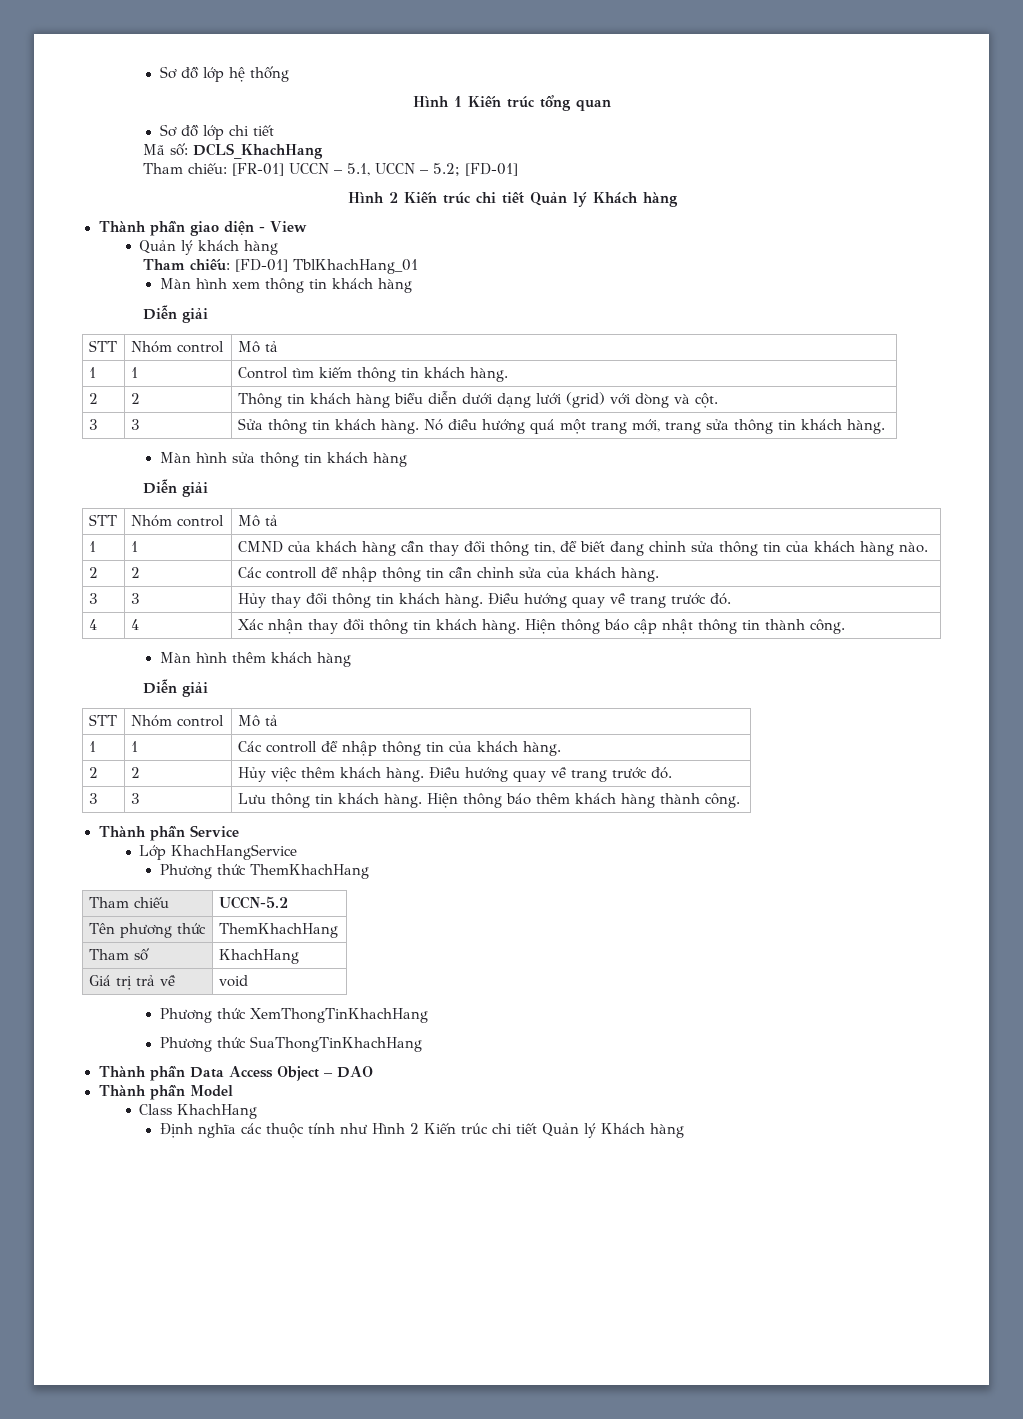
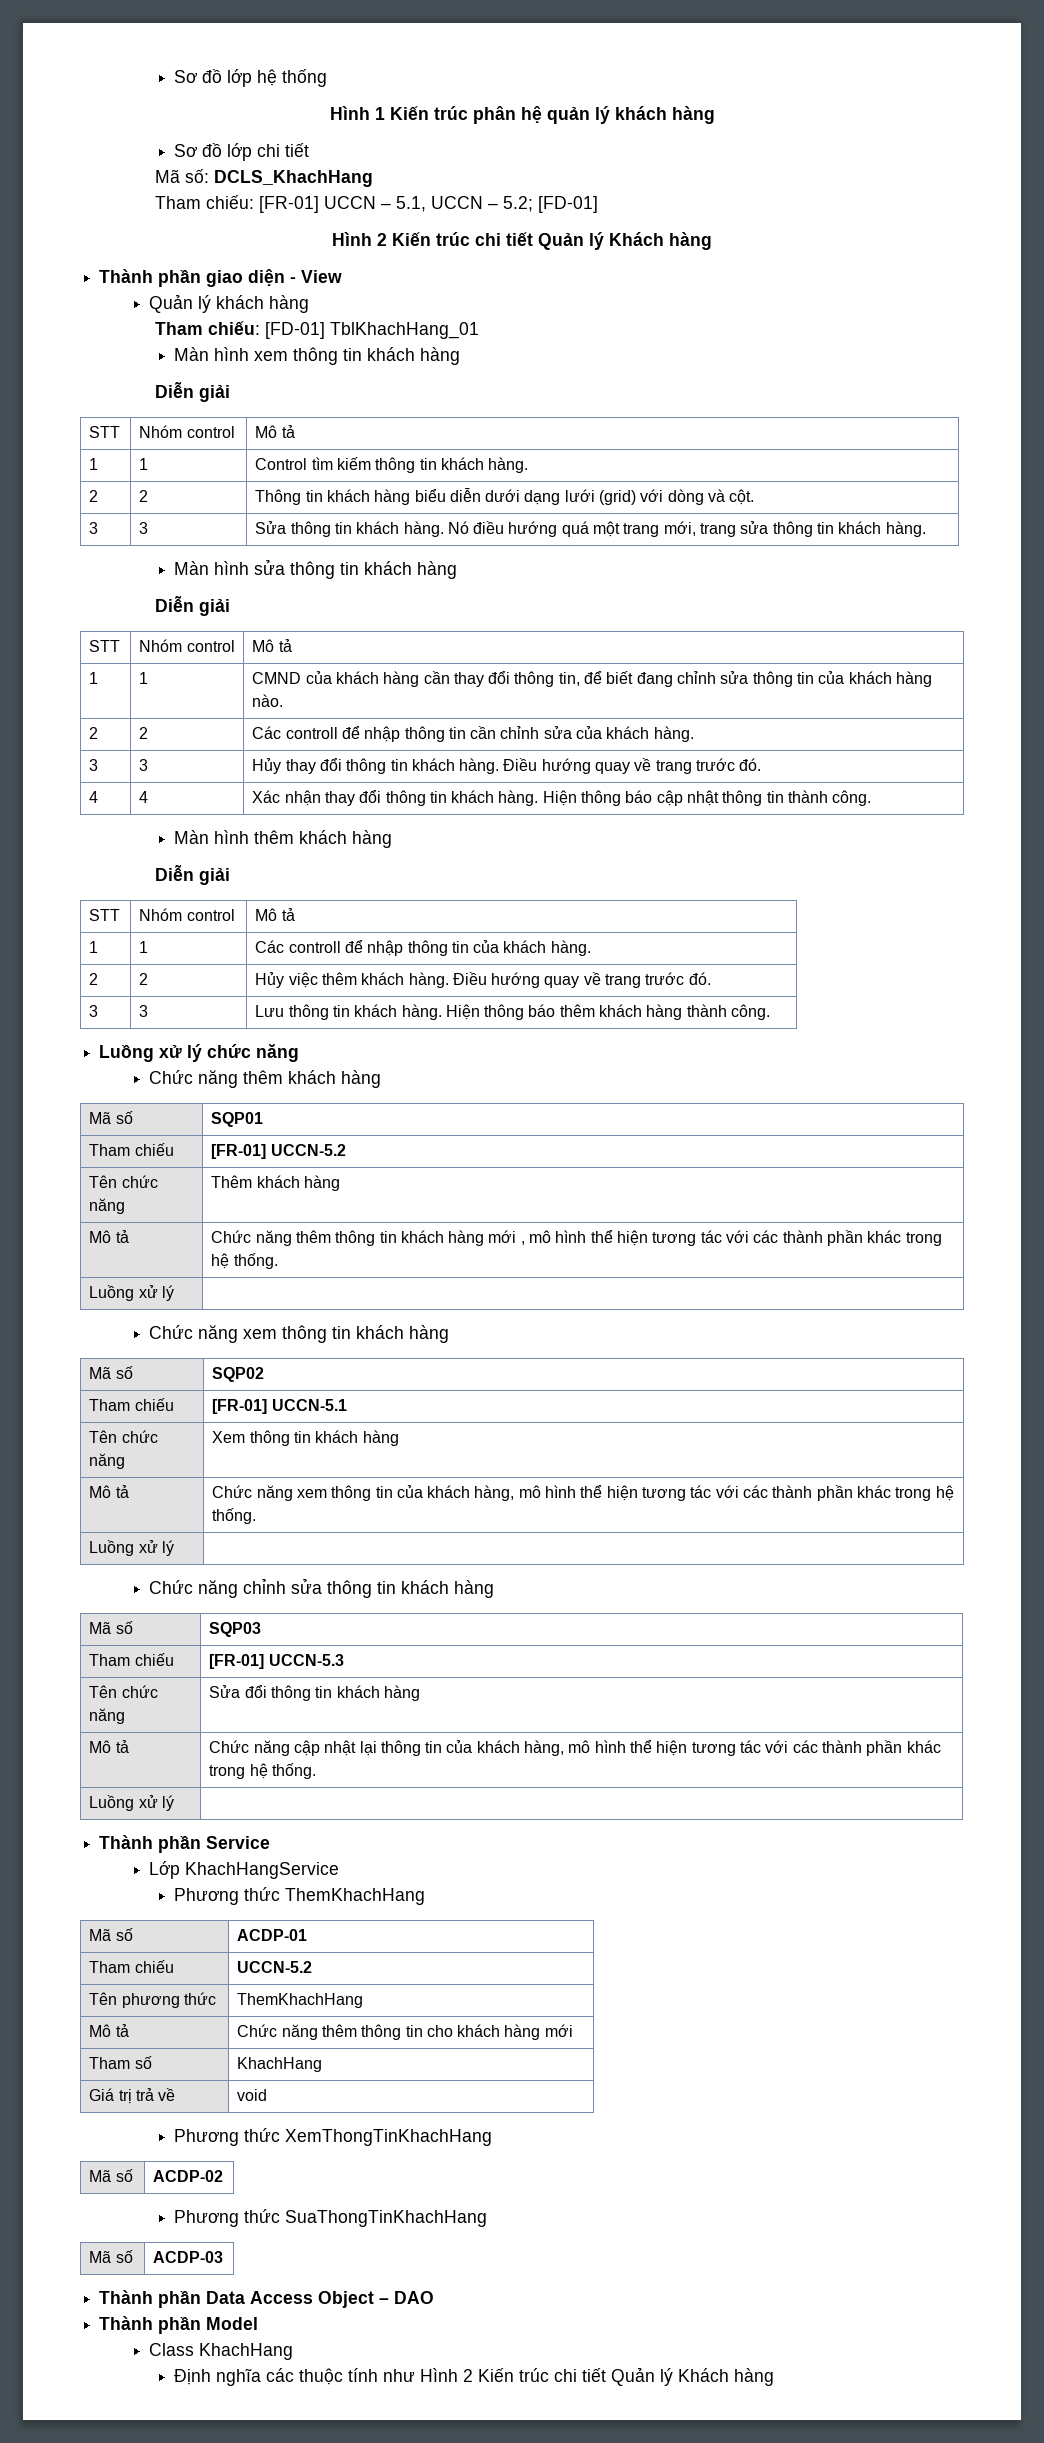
[540,95,611,111] tổng quan -> [472,106,715,124] phân hệ quản lý khách hàng
(740, 800) none -> [99,1044,300,1062] [149,1070,382,1088] [89,1111,133,1124] [211,1112,264,1127] [89,1143,174,1156] [211,1144,346,1159] [89,1175,158,1188] [89,1198,126,1214] [211,1175,340,1191] [89,1230,129,1243] [211,1230,942,1246] [211,1253,278,1269] [89,1285,174,1301] [149,1325,450,1343] [89,1366,133,1379] [212,1367,265,1382] [89,1398,174,1411] [212,1399,347,1414] [89,1430,158,1443] [89,1453,126,1469] [212,1430,399,1446] [89,1485,129,1498] [212,1485,954,1501] [212,1508,257,1524] [89,1540,174,1556] [149,1578,495,1598] [89,1621,133,1634] [209,1622,262,1637] [89,1653,174,1666] [209,1654,344,1669] [89,1685,158,1698] [89,1708,126,1724] [209,1685,420,1701] [89,1740,129,1753] [209,1740,941,1756] [209,1763,316,1779] [89,1795,174,1811] // Luồng xử lý chức năng // Chức năng thêm khách hàng // Mã số | SQP01 // Tham chiếu | [FR-01] UCCN-5.2 // Tên chức năng | Thêm khách hàng // Mô tả | Chức năng thêm thông tin khách hàng mới , mô hình thể hiện tương tác với các thành phần khác trong hệ thống. // Luồng xử lý | // Chức năng xem thông tin khách hàng // Mã số | SQP02 // Tham chiếu | [FR-01] UCCN-5.1 // Tên chức năng | Xem thông tin khách hàng // Mô tả | Chức năng xem thông tin của khách hàng, mô hình thể hiện tương tác với các thành phần khác trong hệ thống. // Luồng xử lý | // Chức năng chỉnh sửa thông tin khách hàng // Mã số | SQP03 // Tham chiếu | [FR-01] UCCN-5.3 // Tên chức năng | Sửa đổi thông tin khách hàng // Mô tả | Chức năng cập nhật lại thông tin của khách hàng, mô hình thể hiện tương tác với các thành phần khác trong hệ thống. // Luồng xử lý |
(369, 871) none -> [89,1928,133,1941] [237,1929,308,1941] // Mã số | ACDP-01
(338, 930) none -> [89,2024,129,2037] [237,2024,573,2040] // Mô tả | Chức năng thêm thông tin cho khách hàng mới
(428, 1015) none -> [89,2169,133,2182] [153,2170,224,2182] // Mã số | ACDP-02
(422, 1044) none -> [89,2250,133,2263] [153,2251,224,2263] // Mã số | ACDP-03

